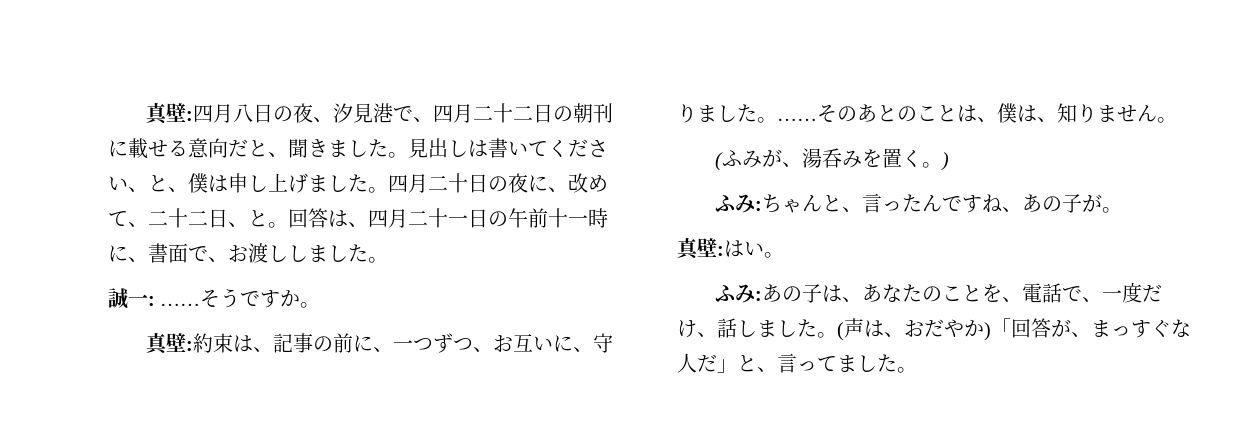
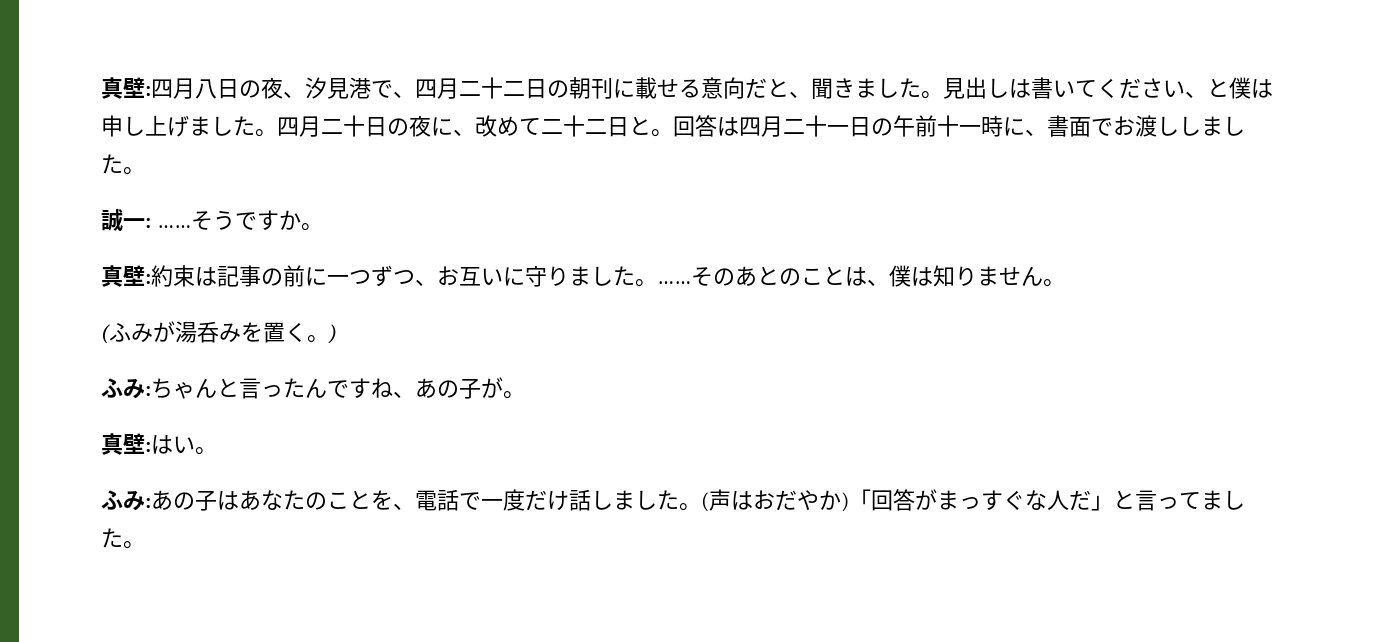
[168,187,188,192] 、 -> (1229, 87) none
[128,208,248,228] 、二十二日、 -> [541,115,629,137] 二十二日
[348,222,368,227] 、 -> (739, 126) none
[208,257,228,262] 、 -> (1113, 127) none
[253,347,274,352] 、 -> (217, 276) none
[373,347,394,352] 、 -> (327, 276) none
[573,347,594,352] 、 -> (525, 276) none
[1037,117,1057,122] 、 -> (933, 276) none
[782,162,803,167] 、 -> (175, 331) none
[842,207,863,212] 、 -> (239, 387) none
[842,297,863,302] 、 -> (239, 500) none
[1082,297,1103,302] 、 -> (481, 501) none
[697,332,717,337] 、 -> (569, 500) none
[884,332,904,337] 、 -> (753, 500) none
[1071,332,1091,337] 、 -> (937, 499) none
[757,367,777,372] 、 -> (1135, 499) none

